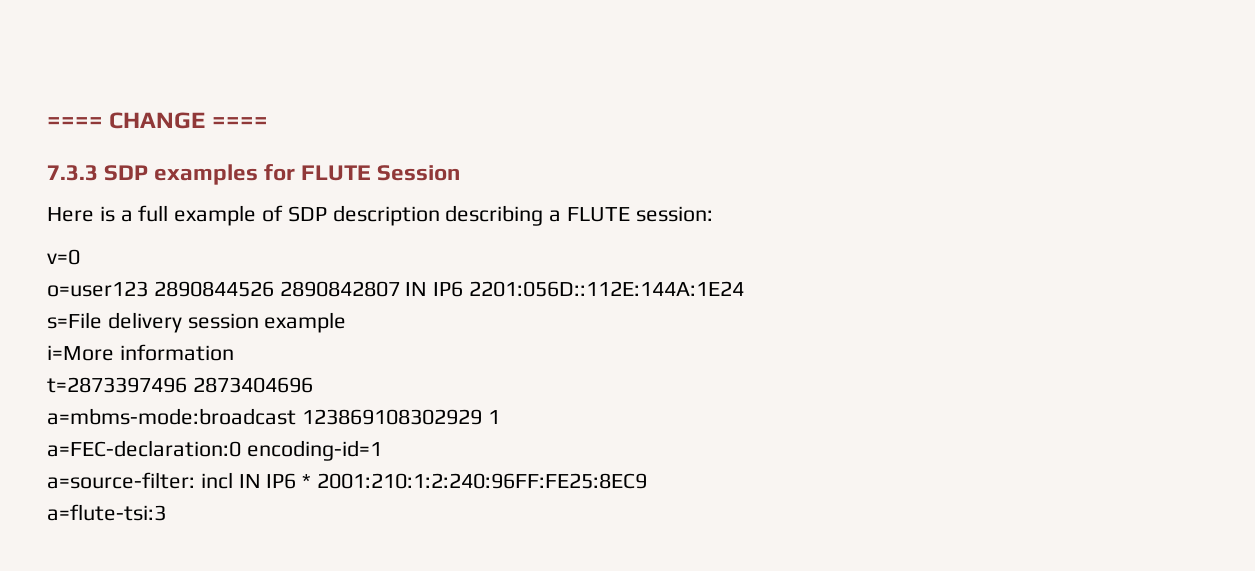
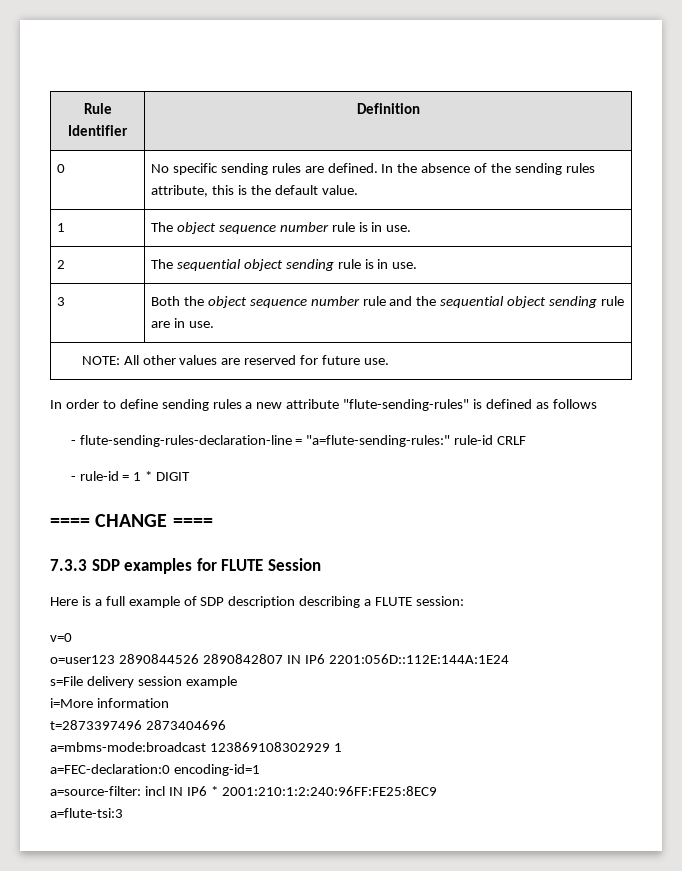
(47, 122) none -> [83,103,112,114] [68,125,128,136] [356,103,420,114] [56,164,65,173] [150,163,595,175] [150,185,358,197] [56,223,65,232] [150,222,412,234] [56,260,65,269] [150,259,418,271] [56,297,65,306] [150,296,625,308] [150,318,214,328] [81,355,390,365] [50,399,597,411] [70,435,527,447] [70,471,191,481] Rule Identifier | Definition // 0 | No specific sending rules are defined. In the absence of the sending rules attribute, this is the default value. // 1 | The object sequence number rule is in use. // 2 | The sequential object sending rule is in use. // 3 | Both the object sequence number rule and the sequential object sending rule are in use. // NOTE: All other values are reserved for future use. // In order to define sending rules a new attribute "flute-sending-rules" is defined as follows // - flute-sending-rules-declaration-line = "a=flute-sending-rules:" rule-id CRLF // - rule-id = 1 * DIGIT //

